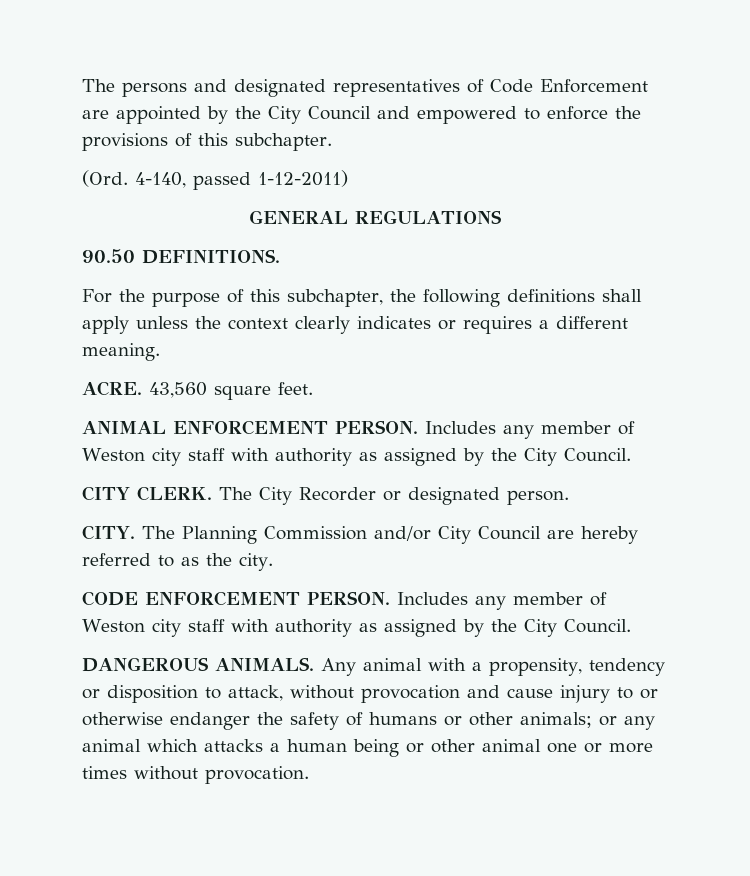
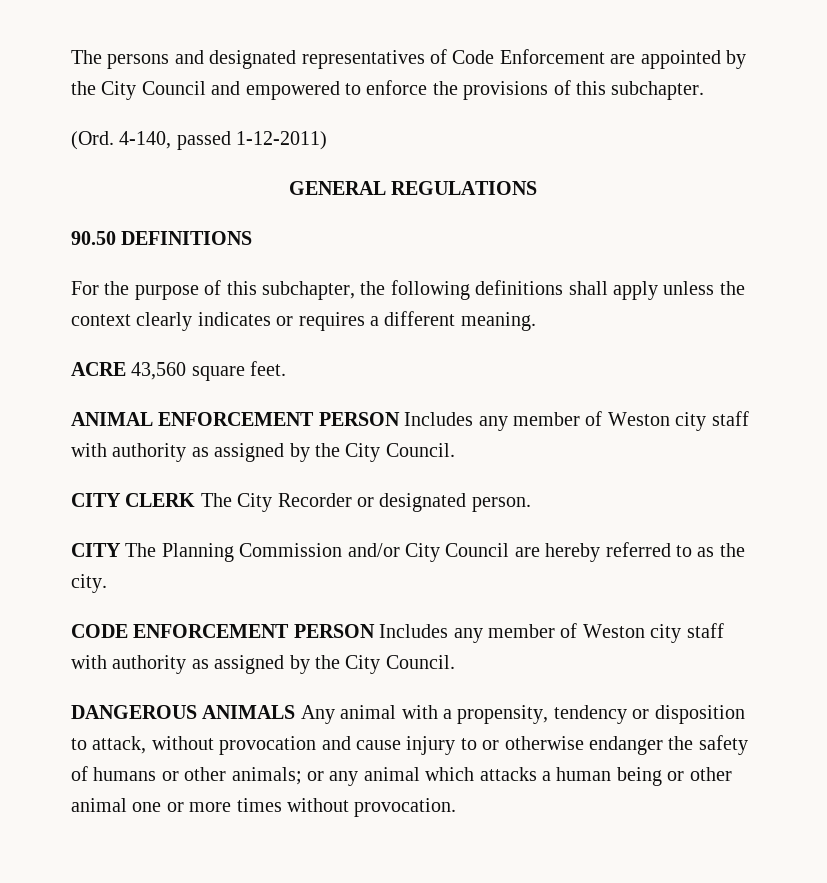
[142,249,280,264] DEFINITIONS. -> [121,231,253,245] DEFINITIONS
[82,381,142,396] ACRE. -> [71,362,126,376] ACRE
[335,420,418,434] PERSON. -> [318,412,400,426] PERSON
[137,486,212,501] CLERK. -> [125,493,196,507] CLERK
[82,525,135,540] CITY. -> [71,543,121,557] CITY
[307,591,390,605] PERSON. -> [293,624,375,638] PERSON
[215,657,314,671] ANIMALS. -> [202,705,296,719] ANIMALS

